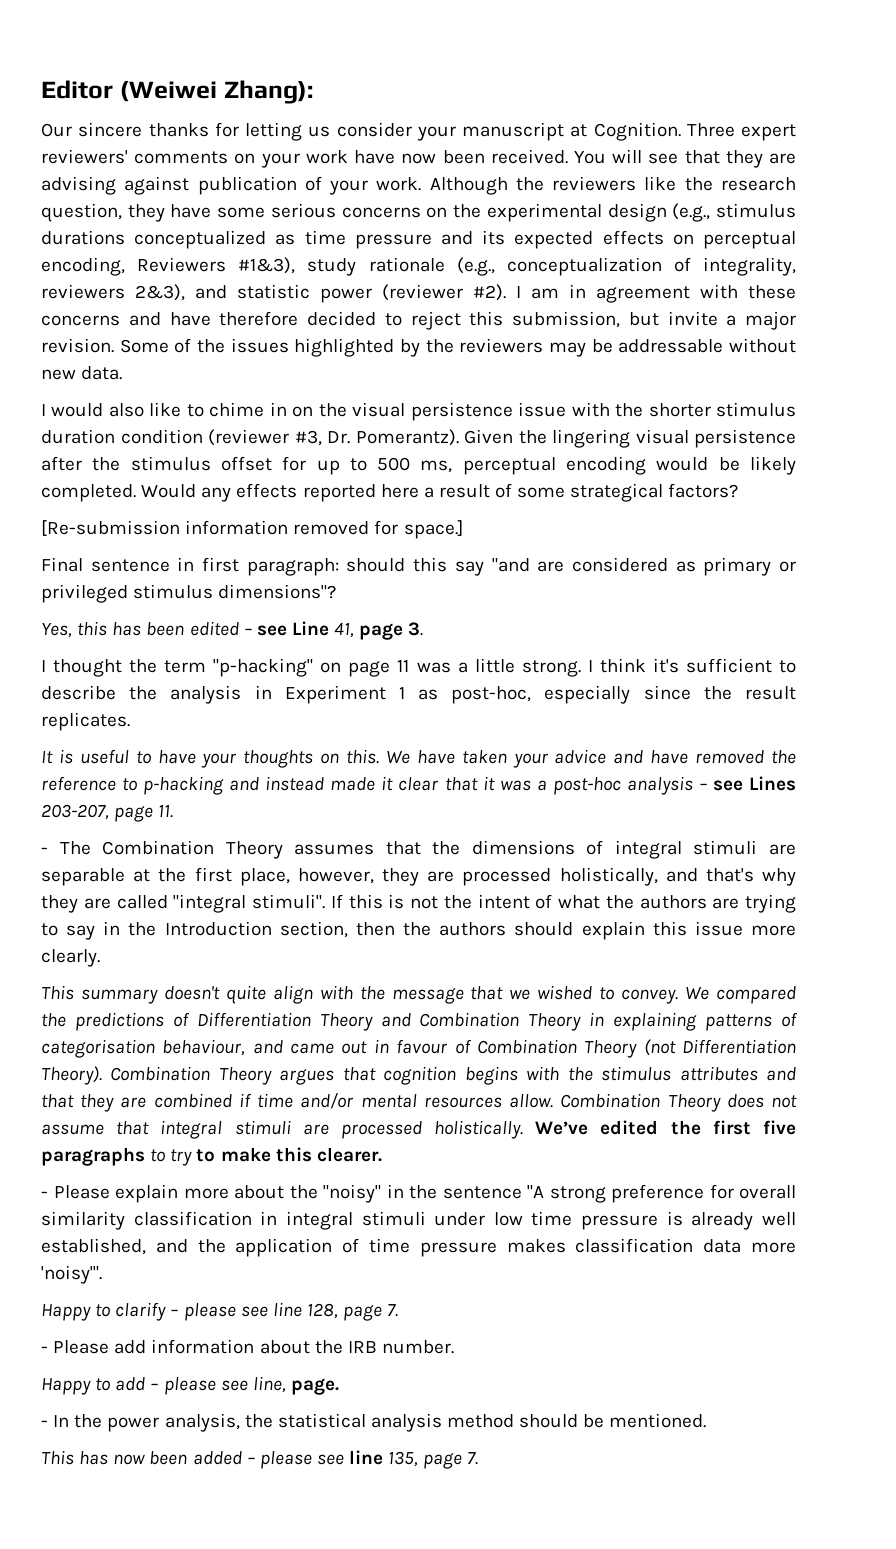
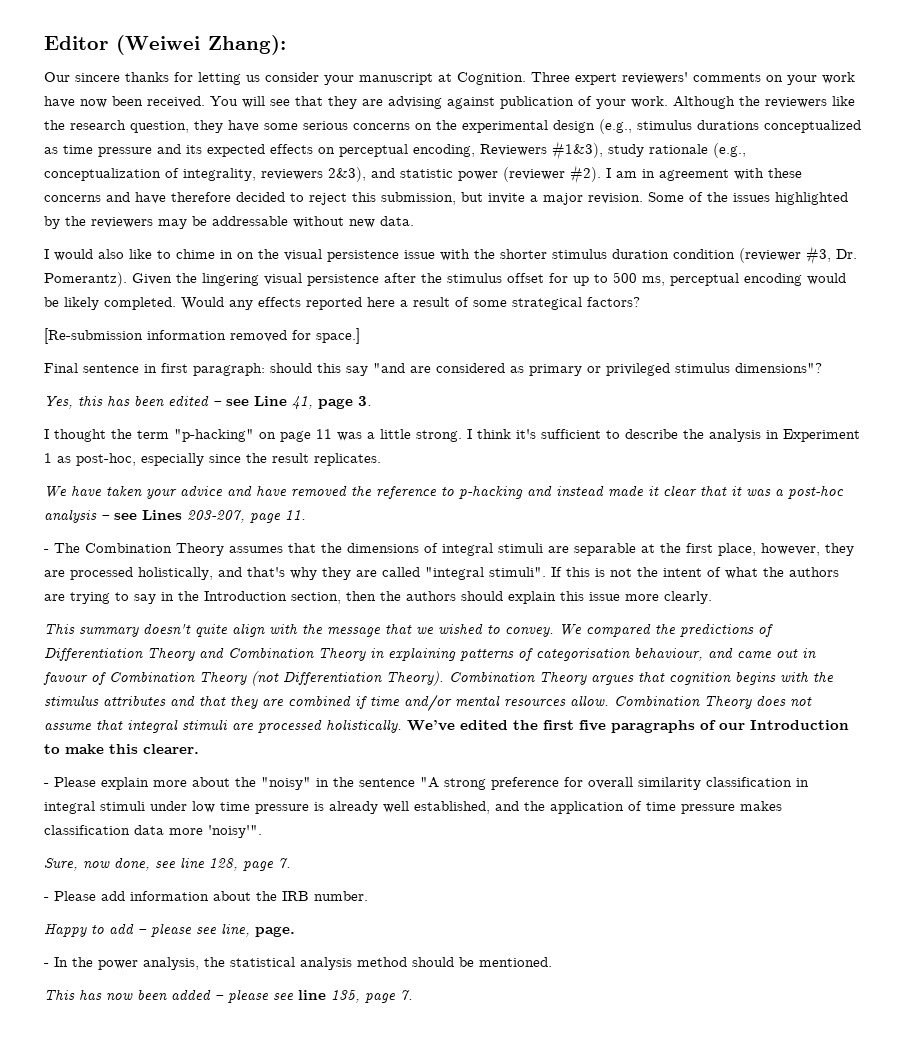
[41,749,380,768] It is useful to have your thoughts on this. -> (381, 459) none
[150,1149,193,1166] to try -> [700,720,849,730] of our Introduction
[41,1302,236,1321] Happy to clarify – please -> [44,857,150,871] Sure, now done,

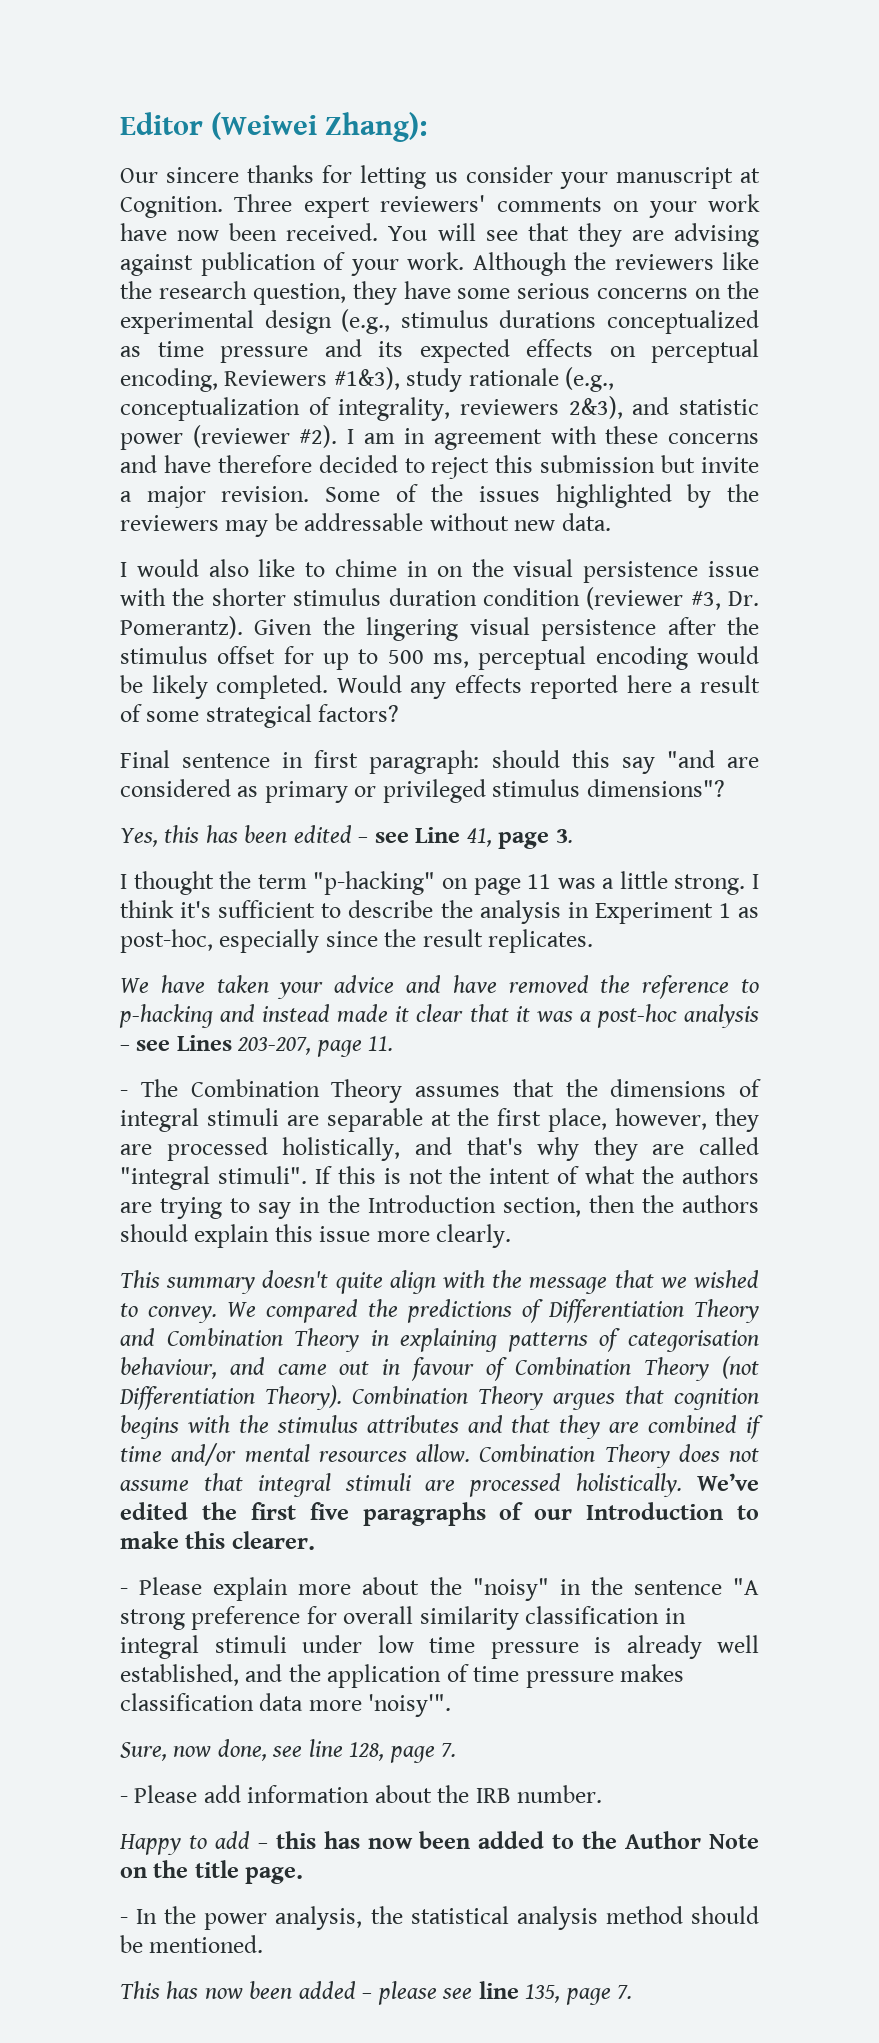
[381,192,456,205] submission, -> [540,455,656,473] submission
[44,328,360,344] // [Re-submission information removed for space.] -> (400, 713) none
[151,923,250,937] please see line, -> [275,1831,760,1849] [120,1860,239,1878] this has now been added to the Author Note on the title

